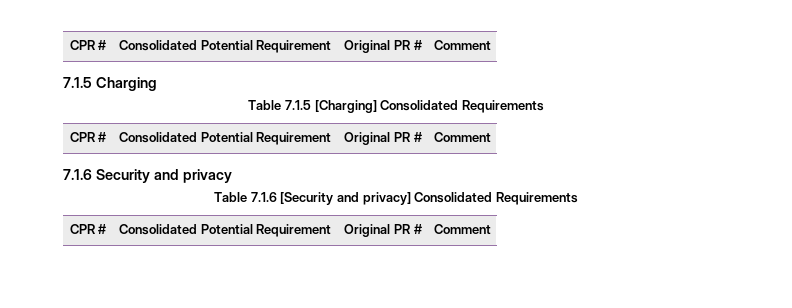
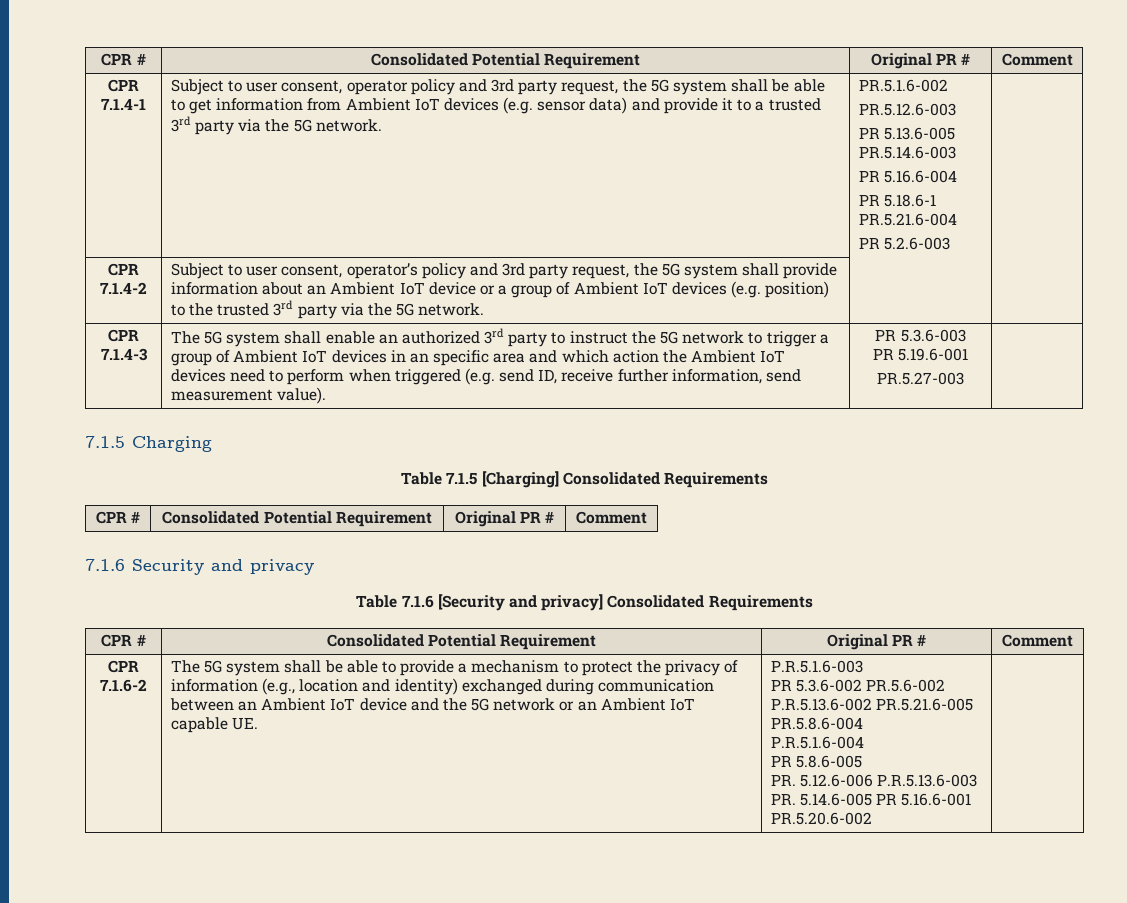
[69,40,107,50] [118,40,332,53] [344,40,422,53] [434,40,491,50] CPR # | Consolidated Potential Requirement | Original PR # | Comment -> [101,53,146,66] [370,53,641,69] [870,53,971,69] [1001,53,1073,66] [108,79,139,92] [101,98,146,110] [170,79,825,95] [170,97,821,114] [170,116,382,135] [858,79,948,92] [858,103,956,116] [858,127,955,140] [858,146,956,159] [858,170,957,183] [858,194,936,207] [858,213,957,226] [858,237,950,250] [108,263,139,276] [100,282,147,294] [170,263,838,279] [170,281,830,298] [170,300,485,319] [108,329,139,342] [100,348,148,361] [170,328,829,347] [170,350,786,366] [170,368,801,385] [170,387,326,404] [875,329,966,342] [872,348,969,361] [877,372,964,385] CPR # | Consolidated Potential Requirement | Original PR # | Comment // CPR 7.1.4-1 | Subject to user consent, operator policy and 3rd party request, the 5G system shall be able to get information from Ambient IoT devices (e.g. sensor data) and provide it to a trusted 3rd party via the 5G network. | PR.5.1.6-002 // PR.5.12.6-003 // PR 5.13.6-005 PR.5.14.6-003 // PR 5.16.6-004 // PR 5.18.6-1 PR.5.21.6-004 // PR 5.2.6-003 | // CPR 7.1.4-2 | Subject to user consent, operator’s policy and 3rd party request, the 5G system shall provide information about an Ambient IoT device or a group of Ambient IoT devices (e.g. position) to the trusted 3rd party via the 5G network. | | // CPR 7.1.4-3 | The 5G system shall enable an authorized 3rd party to instruct the 5G network to trigger a group of Ambient IoT devices in an specific area and which action the Ambient IoT devices need to perform when triggered (e.g. send ID, receive further information, send measurement value). | PR 5.3.6-003 // PR 5.19.6-001 // PR.5.27-003 |
(491, 229) none -> [108,660,139,673] [100,679,147,692] [170,660,739,676] [170,678,715,695] [169,698,695,711] [170,717,258,733] [770,660,863,673] [770,679,946,692] [770,698,973,711] [770,717,863,730] [770,736,864,749] [770,755,862,768] [770,774,978,787] [770,793,972,806] [770,812,872,825] // CPR 7.1.6-2 | The 5G system shall be able to provide a mechanism to protect the privacy of information (e.g., location and identity) exchanged during communication between an Ambient IoT device and the 5G network or an Ambient IoT capable UE. | P.R.5.1.6-003 // PR 5.3.6-002 PR.5.6-002 P.R.5.13.6-002 PR.5.21.6-005 PR.5.8.6-004 // P.R.5.1.6-004 // PR 5.8.6-005 // PR. 5.12.6-006 P.R.5.13.6-003 PR. 5.14.6-005 PR 5.16.6-001 PR.5.20.6-002 |

